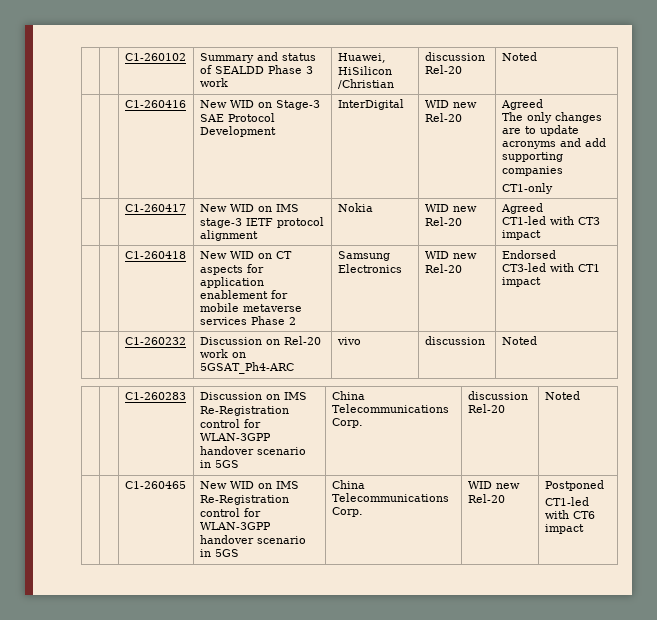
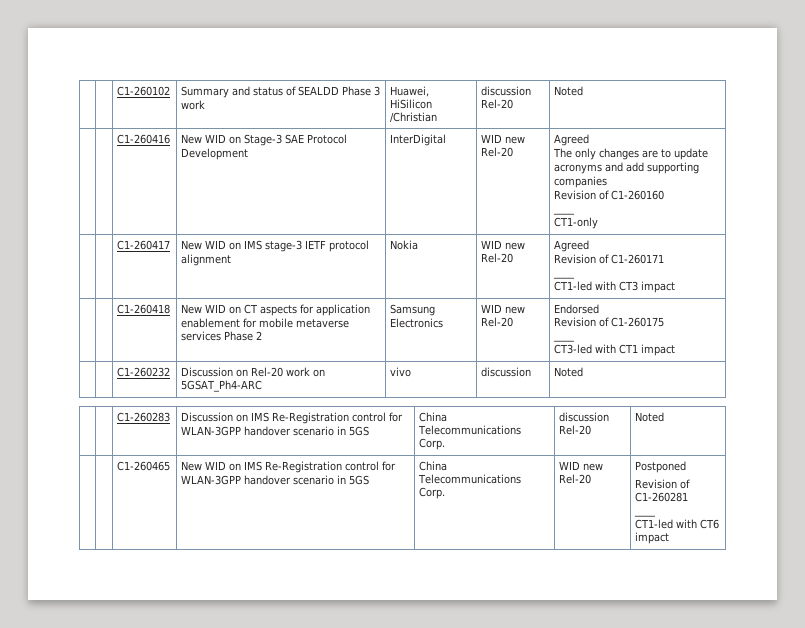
(563, 171) none -> [554,190,665,200] [553,212,576,215] // Revision of C1-260160 // ____
(543, 208) none -> [554,254,665,264] [553,276,576,279] // Revision of C1-260171 // ____
(556, 254) none -> [554,317,665,327] [553,339,576,342] // Revision of C1-260175 // ____
(604, 485) none -> [635,479,691,489] [635,492,689,502] [634,514,657,517] // Revision of C1-260281 // ____

